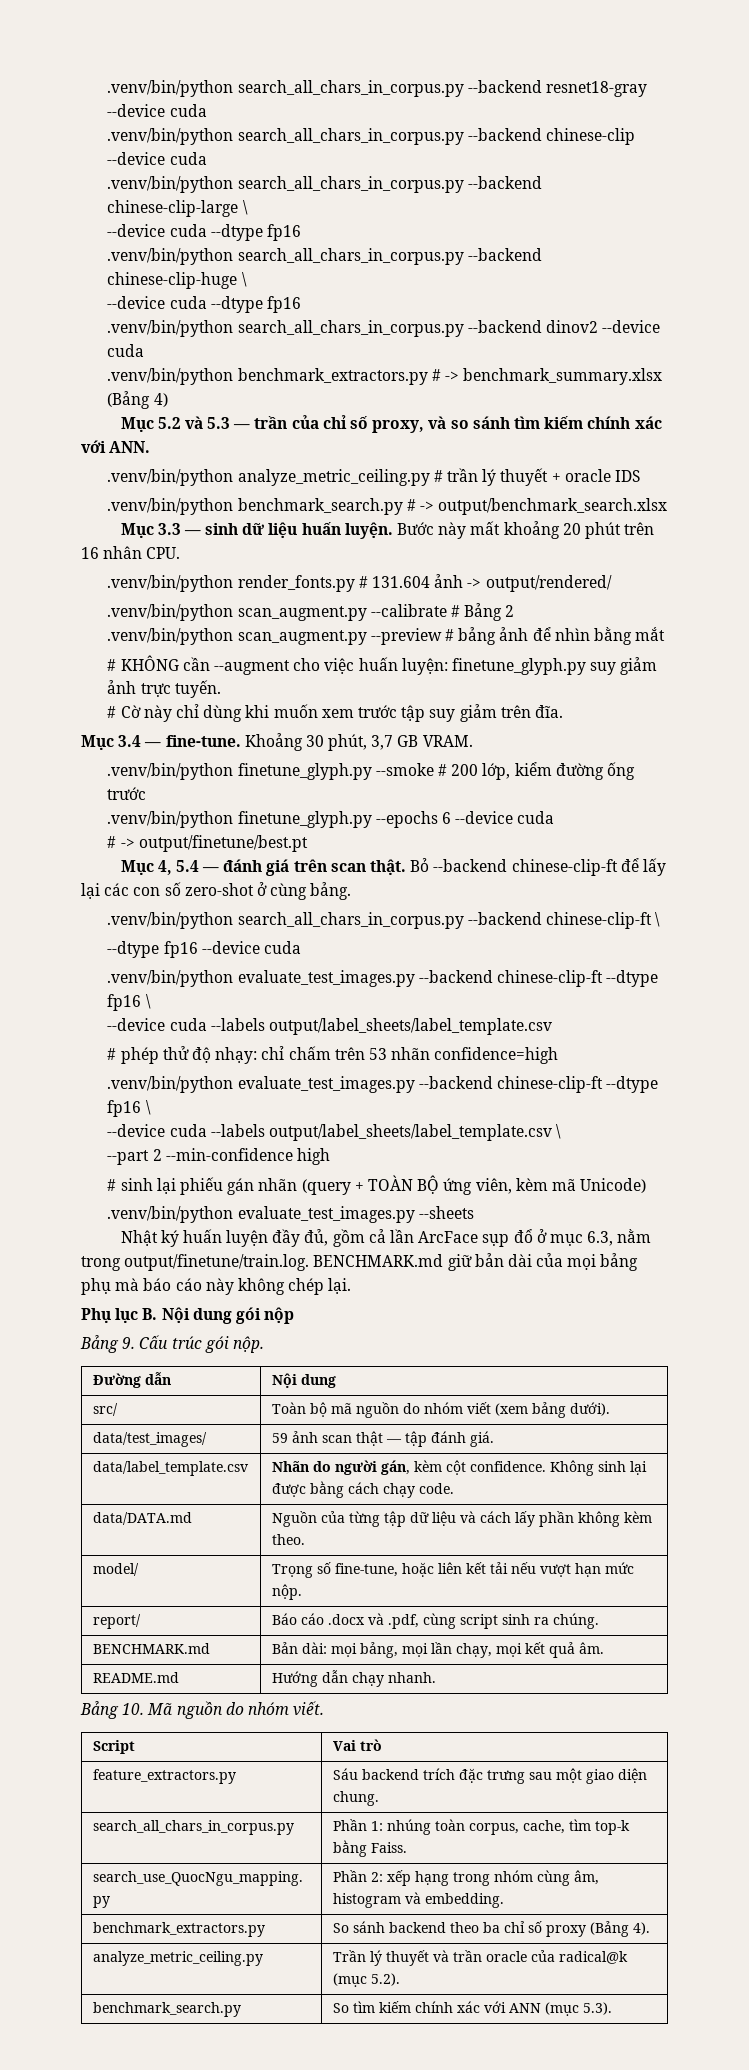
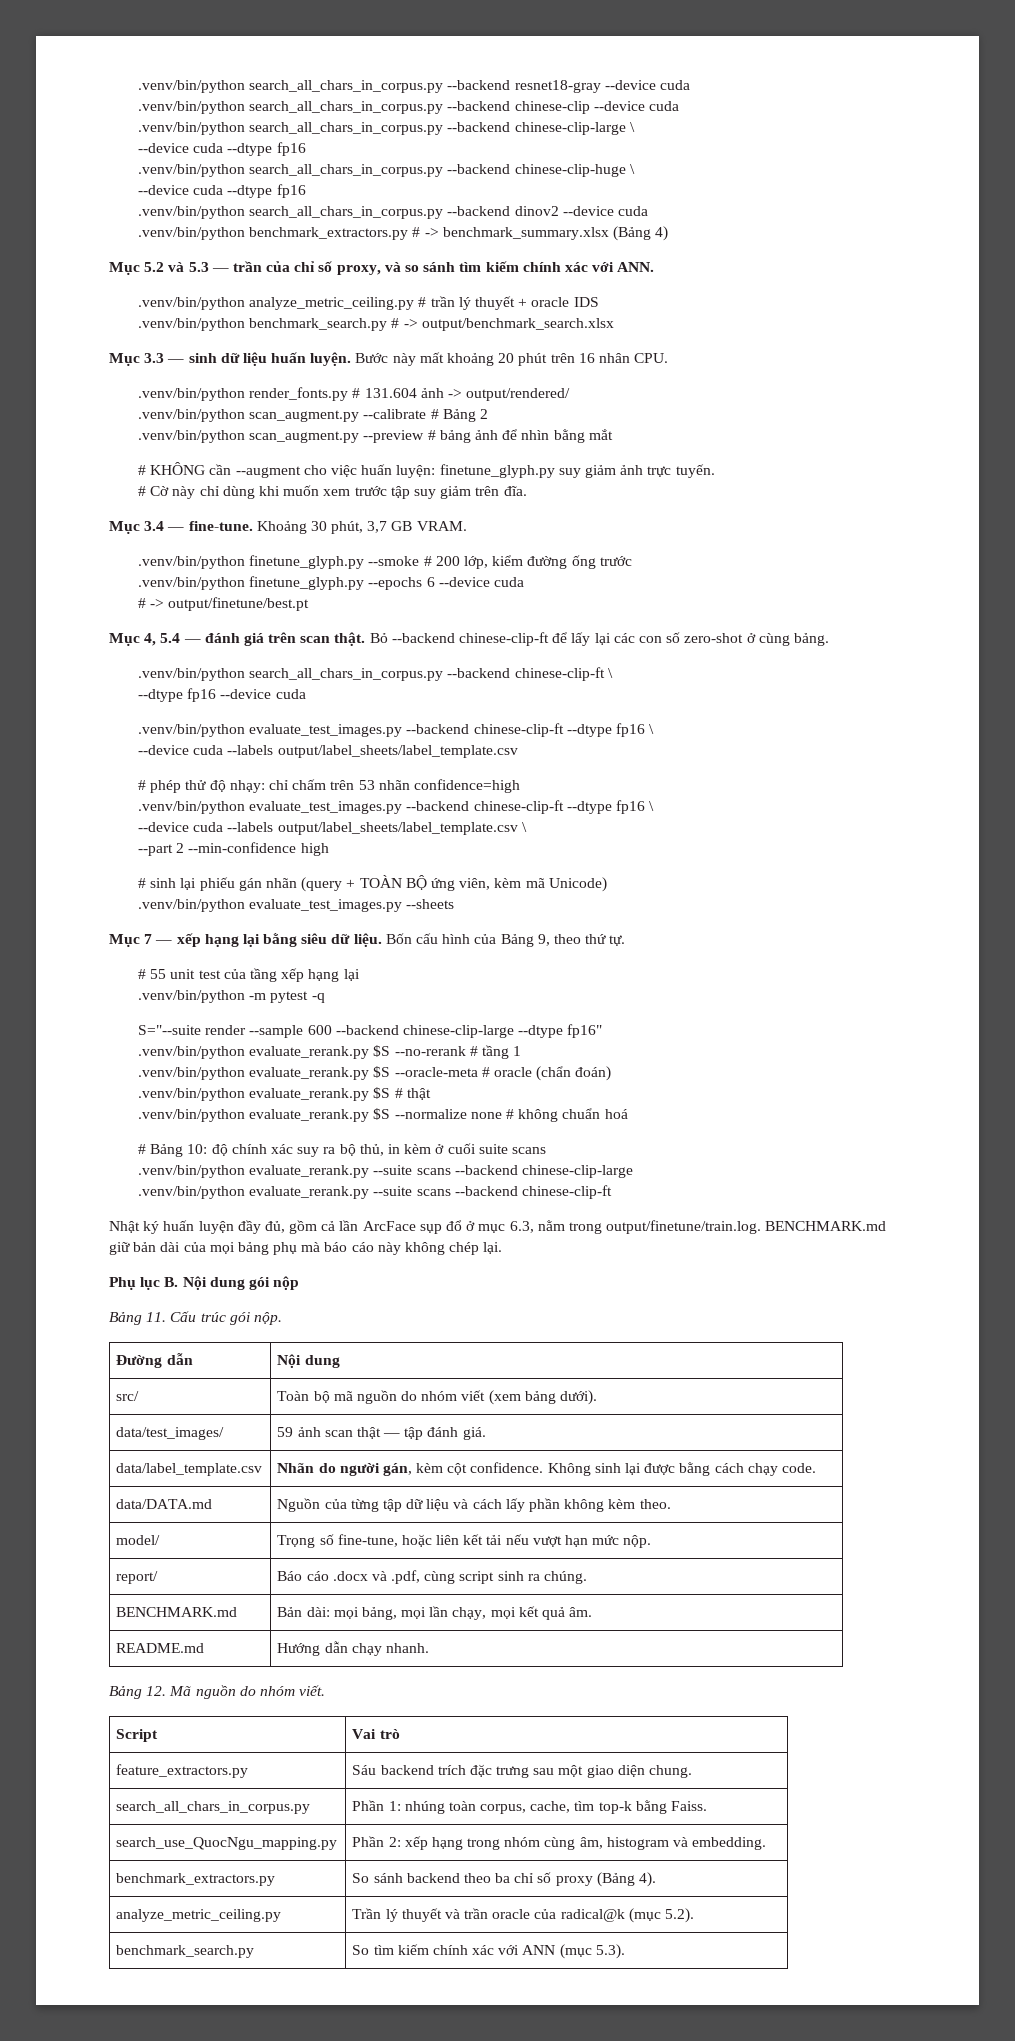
(474, 1212) none -> [109,933,626,947] [138,968,360,982] [138,990,325,1003] [138,1024,603,1038] [138,1045,522,1059] [138,1066,612,1081] [138,1087,431,1101] [138,1108,628,1122] [138,1143,546,1157] [138,1165,634,1178] [138,1185,613,1199] // Mục 7 — xếp hạng lại bằng siêu dữ liệu. Bốn cấu hình của Bảng 9, theo thứ tự. // # 55 unit test của tầng xếp hạng lại // .venv/bin/python -m pytest -q // S="--suite render --sample 600 --backend chinese-clip-large --dtype fp16" // .venv/bin/python evaluate_rerank.py $S --no-rerank # tầng 1 // .venv/bin/python evaluate_rerank.py $S --oracle-meta # oracle (chẩn đoán) // .venv/bin/python evaluate_rerank.py $S # thật // .venv/bin/python evaluate_rerank.py $S --normalize none # không chuẩn hoá // # Bảng 10: độ chính xác suy ra bộ thủ, in kèm ở cuối suite scans // .venv/bin/python evaluate_rerank.py --suite scans --backend chinese-clip-large // .venv/bin/python evaluate_rerank.py --suite scans --backend chinese-clip-ft
[122,1337,136,1349] 9. -> [146,1312,167,1322] 11.
[122,1703,145,1715] 10. -> [146,1686,167,1696] 12.

